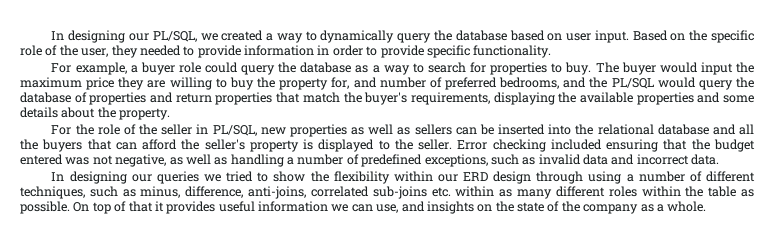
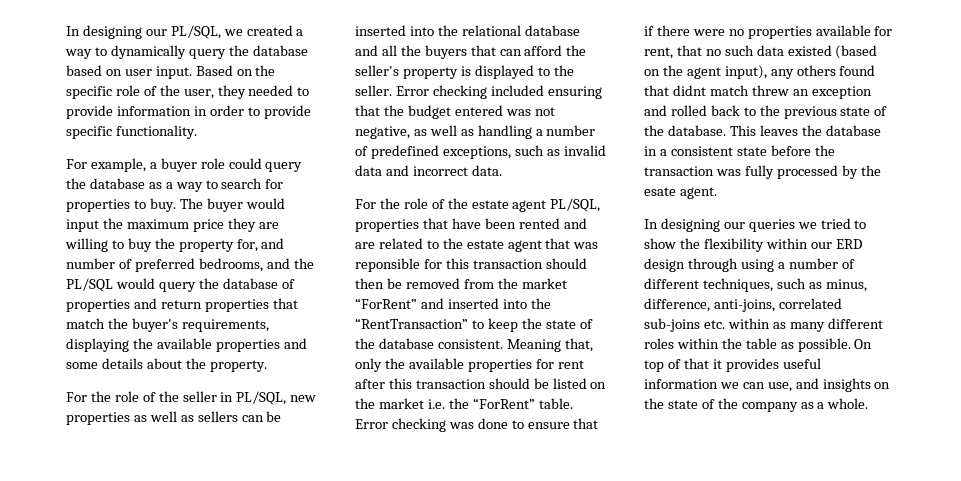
(720, 159) none -> [355,198,601,212] [355,218,587,232] [355,238,599,252] [355,258,587,272] [355,278,567,289] [355,298,551,309] [355,318,593,332] [355,338,593,352] [355,358,584,372] [355,378,607,389] [355,398,573,409] [355,418,599,432] [644,25,893,39] [644,45,878,59] [644,65,876,79] [644,85,872,99] [644,105,888,119] [644,125,881,136] [644,145,835,156] [644,165,881,179] [644,187,717,199] // For the role of the estate agent PL/SQL, properties that have been rented and are related to the estate agent that was reponsible for this transaction should then be removed from the market “ForRent” and inserted into the “RentTransaction” to keep the state of the database consistent. Meaning that, only the available properties for rent after this transaction should be listed on the market i.e. the “ForRent” table. Error checking was done to ensure that if there were no properties available for rent, that no such data existed (based on the agent input), any others found that didnt match threw an exception and rolled back to the previous state of the database. This leaves the database in a consistent state before the transaction was fully processed by the esate agent.

